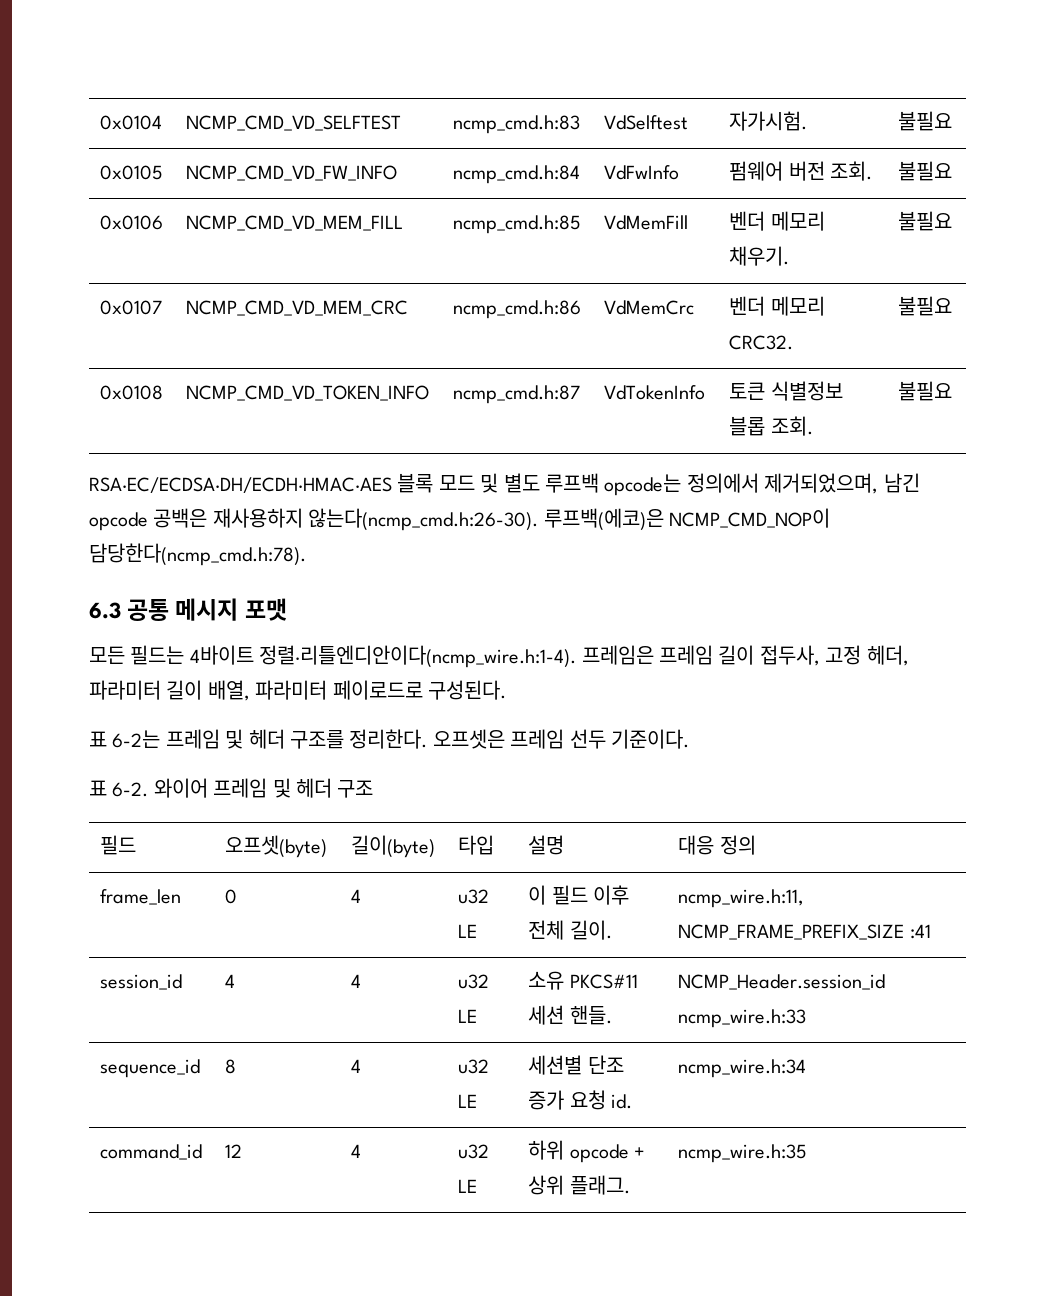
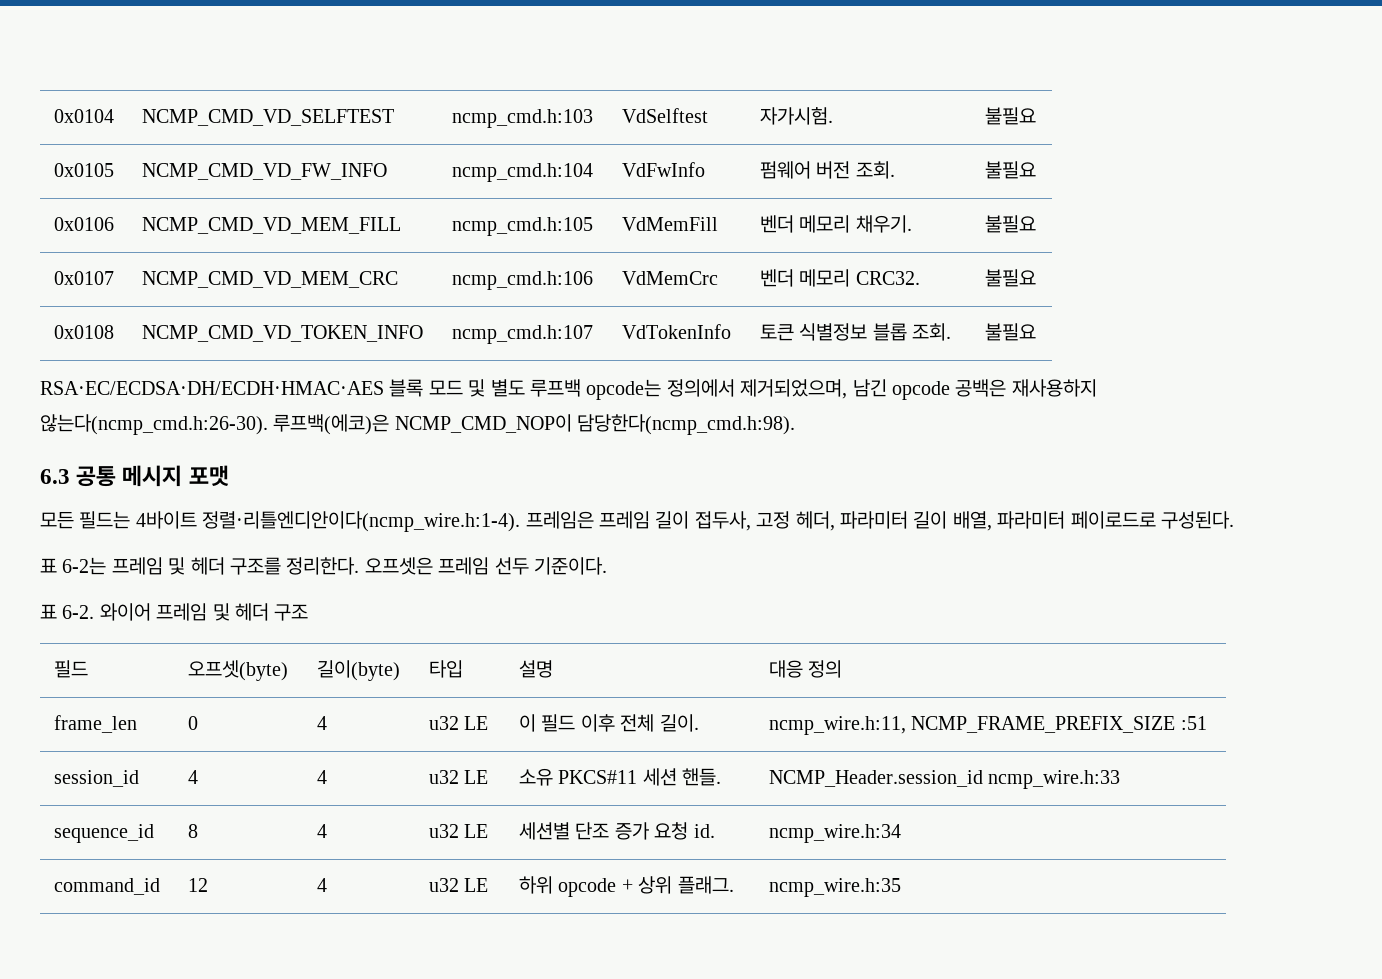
[453,115,581,134] ncmp_cmd.h:83 -> [451,109,593,128] ncmp_cmd.h:103
[453,165,581,184] ncmp_cmd.h:84 -> [451,163,593,182] ncmp_cmd.h:104
[453,215,582,234] ncmp_cmd.h:85 -> [451,217,593,236] ncmp_cmd.h:105
[453,300,582,319] ncmp_cmd.h:86 -> [451,271,593,290] ncmp_cmd.h:106
[453,385,581,404] ncmp_cmd.h:87 -> [451,325,593,344] ncmp_cmd.h:107
[89,543,306,566] 담당한다(ncmp_cmd.h:78). -> [577,414,796,435] 담당한다(ncmp_cmd.h:98).
[909,924,931,939] :41 -> [1180,716,1207,730] :51

